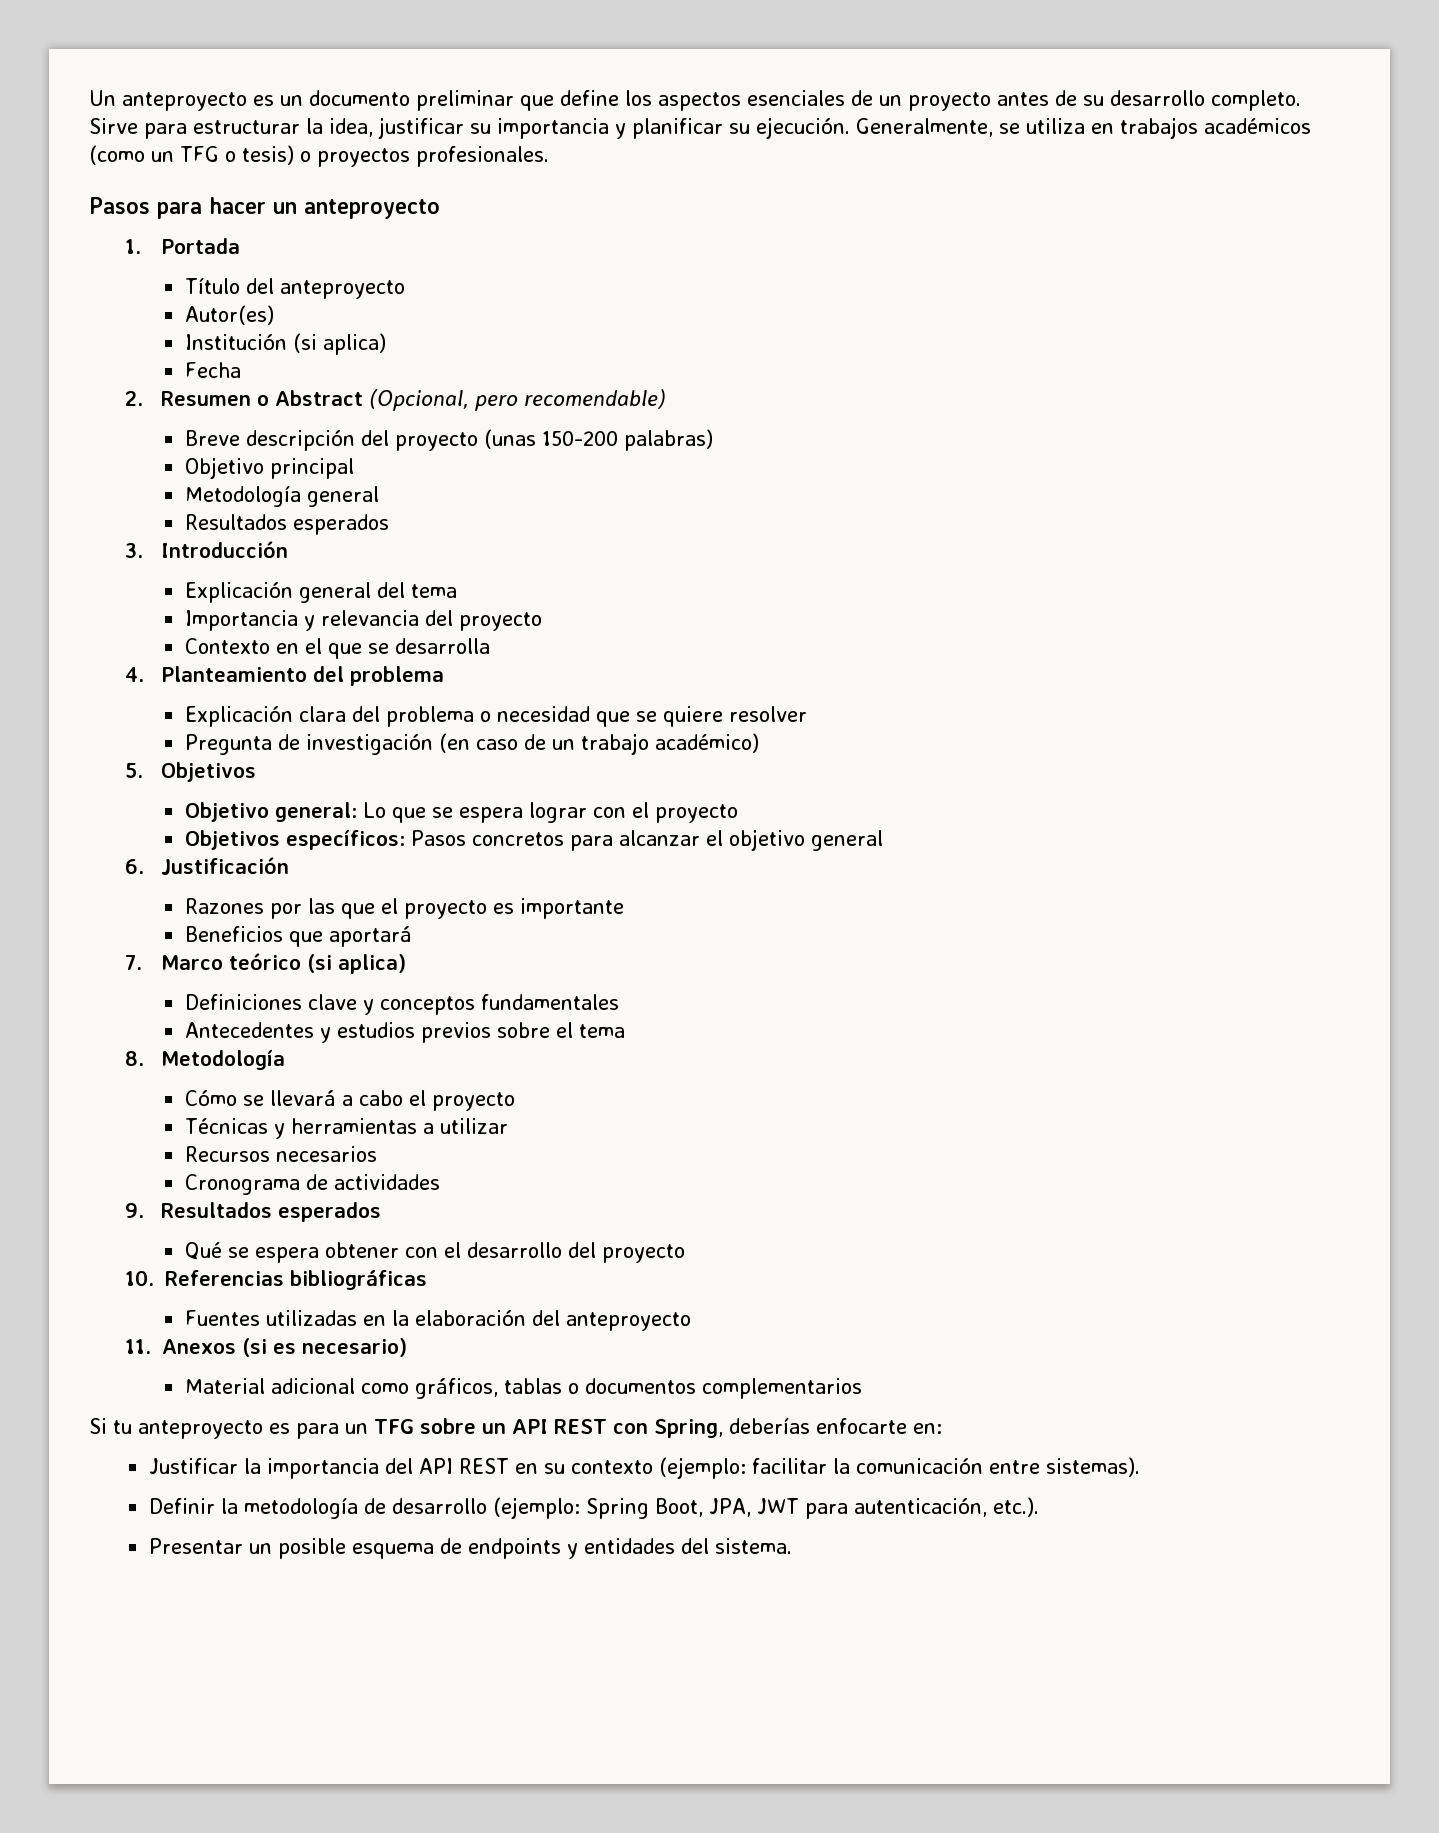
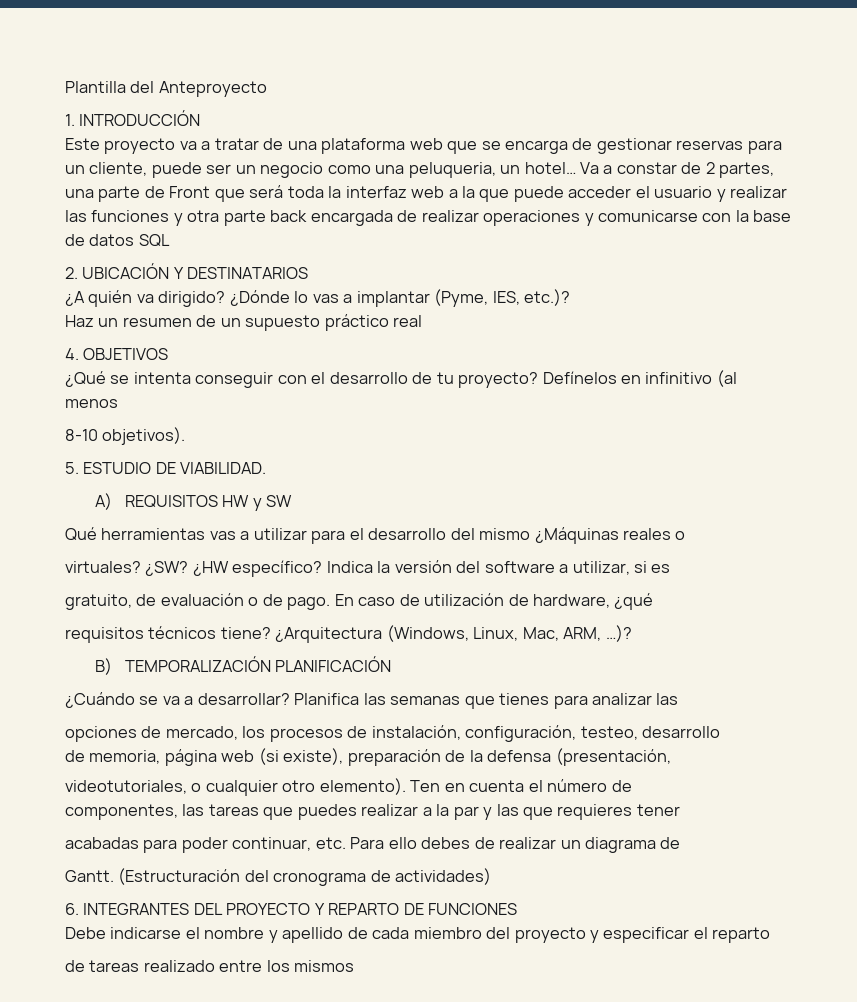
[89,90,1301,111] [89,117,1311,139] [89,145,549,167] [89,197,440,219] [124,238,240,254] [185,278,406,299] [185,305,275,325] [185,333,387,355] [185,362,242,378] [124,389,666,411] [185,429,714,451] [185,457,355,479] [185,486,380,507] [185,514,390,535] [124,541,288,558] [185,582,458,603] [185,610,543,631] [185,638,491,659] [124,666,444,686] [185,706,808,727] [185,733,760,755] [124,762,256,782] [185,802,739,823] [185,829,884,851] [124,857,289,875] [185,898,625,919] [185,926,413,947] [124,953,406,974] [185,994,620,1015] [185,1022,626,1043] [124,1049,285,1070] [185,1090,516,1111] [185,1118,509,1139] [185,1146,378,1162] [185,1174,441,1195] [124,1202,381,1222] [185,1242,686,1263] [124,1270,427,1290] [185,1310,692,1331] [124,1338,407,1357] [185,1378,863,1399] [89,1418,942,1439] [149,1457,1141,1479] [149,1497,1040,1519] [149,1538,793,1559] Un anteproyecto es un documento preliminar que define los aspectos esenciales de un proyecto antes de su desarrollo completo. Sirve para estructurar la idea, justificar su importancia y planificar su ejecución. Generalmente, se utiliza en trabajos académicos (como un TFG o tesis) o proyectos profesionales. // Pasos para hacer un anteproyecto // 1. Portada // Título del anteproyecto // Autor(es) // Institución (si aplica) // Fecha // 2. Resumen o Abstract (Opcional, pero recomendable) // Breve descripción del proyecto (unas 150-200 palabras) // Objetivo principal // Metodología general // Resultados esperados // 3. Introducción // Explicación general del tema // Importancia y relevancia del proyecto // Contexto en el que se desarrolla // 4. Planteamiento del problema // Explicación clara del problema o necesidad que se quiere resolver // Pregunta de investigación (en caso de un trabajo académico) // 5. Objetivos // Objetivo general: Lo que se espera lograr con el proyecto // Objetivos específicos: Pasos concretos para alcanzar el objetivo general // 6. Justificación // Razones por las que el proyecto es importante // Beneficios que aportará // 7. Marco teórico (si aplica) // Definiciones clave y conceptos fundamentales // Antecedentes y estudios previos sobre el tema // 8. Metodología // Cómo se llevará a cabo el proyecto // Técnicas y herramientas a utilizar // Recursos necesarios // Cronograma de actividades // 9. Resultados esperados // Qué se espera obtener con el desarrollo del proyecto // 10. Referencias bibliográficas // Fuentes utilizadas en la elaboración del anteproyecto // 11. Anexos (si es necesario) // Material adicional como gráficos, tablas o documentos complementarios // Si tu anteproyecto es para un TFG sobre un API REST con Spring, deberías enfocarte en: // Justificar la importancia del API REST en su contexto (ejemplo: facilitar la comunicación entre sistemas). // Definir la metodología de desarrollo (ejemplo: Spring Boot, JPA, JWT para autenticación, etc.). // Presentar un posible esquema de endpoints y entidades del sistema. -> [65,81,267,97] [65,110,201,126] [65,138,782,154] [65,162,775,178] [65,185,788,202] [65,210,792,226] [65,234,170,246] [65,263,309,279] [65,289,571,307] [65,314,423,331] [65,348,169,360] [65,370,737,388] [65,399,118,408] [65,427,186,445] [65,462,267,474] [94,493,292,511] [65,527,686,544] [65,560,671,577] [65,593,654,610] [65,625,632,643] [94,656,392,675] [65,692,679,709] [65,725,721,742] [65,748,671,766] [65,778,632,796] [65,804,680,820] [65,837,681,853] [65,868,492,886] [65,903,518,915] [65,927,771,943] [65,960,355,972] Plantilla del Anteproyecto // 1. INTRODUCCIÓN // Este proyecto va a tratar de una plataforma web que se encarga de gestionar reservas para un cliente, puede ser un negocio como una peluqueria, un hotel… Va a constar de 2 partes, una parte de Front que será toda la interfaz web a la que puede acceder el usuario y realizar las funciones y otra parte back encargada de realizar operaciones y comunicarse con la base de datos SQL // 2. UBICACIÓN Y DESTINATARIOS // ¿A quién va dirigido? ¿Dónde lo vas a implantar (Pyme, IES, etc.)? // Haz un resumen de un supuesto práctico real // 4. OBJETIVOS // ¿Qué se intenta conseguir con el desarrollo de tu proyecto? Defínelos en infinitivo (al menos // 8-10 objetivos). // 5. ESTUDIO DE VIABILIDAD. // A) REQUISITOS HW y SW // Qué herramientas vas a utilizar para el desarrollo del mismo ¿Máquinas reales o // virtuales? ¿SW? ¿HW específico? Indica la versión del software a utilizar, si es // gratuito, de evaluación o de pago. En caso de utilización de hardware, ¿qué // requisitos técnicos tiene? ¿Arquitectura (Windows, Linux, Mac, ARM, …)? // B) TEMPORALIZACIÓN PLANIFICACIÓN // ¿Cuándo se va a desarrollar? Planifica las semanas que tienes para analizar las // opciones de mercado, los procesos de instalación, configuración, testeo, desarrollo // de memoria, página web (si existe), preparación de la defensa (presentación, // videotutoriales, o cualquier otro elemento). Ten en cuenta el número de // componentes, las tareas que puedes realizar a la par y las que requieres tener // acabadas para poder continuar, etc. Para ello debes de realizar un diagrama de // Gantt. (Estructuración del cronograma de actividades) // 6. INTEGRANTES DEL PROYECTO Y REPARTO DE FUNCIONES // Debe indicarse el nombre y apellido de cada miembro del proyecto y especificar el reparto // de tareas realizado entre los mismos

